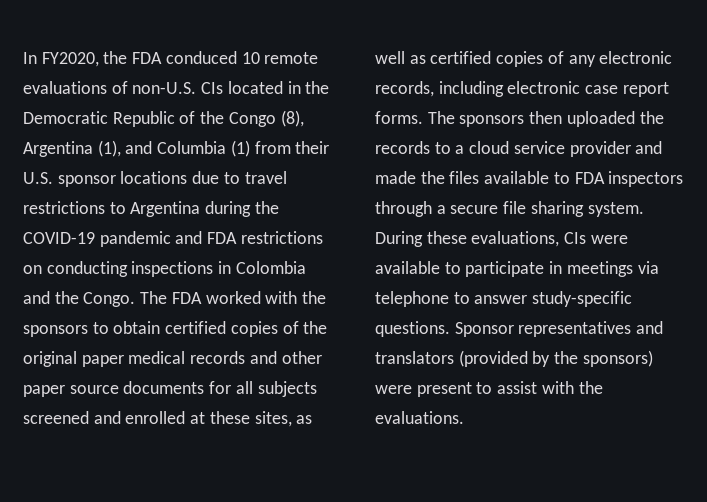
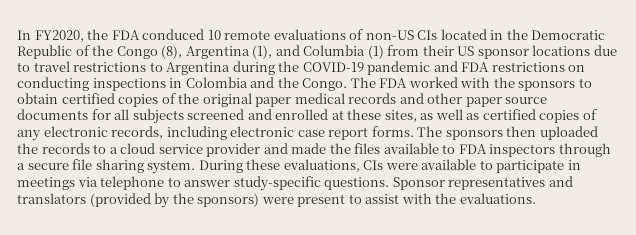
[132,82,197,94] non-U.S. -> [365,30,414,40] non-US
[23,172,53,184] U.S. -> [457,46,475,56] US

